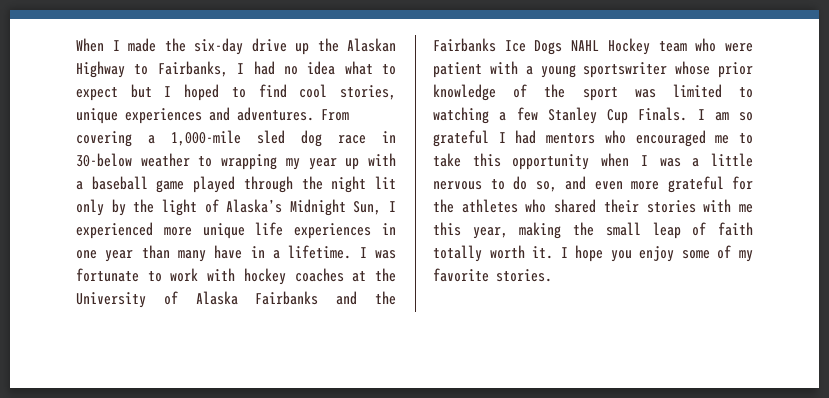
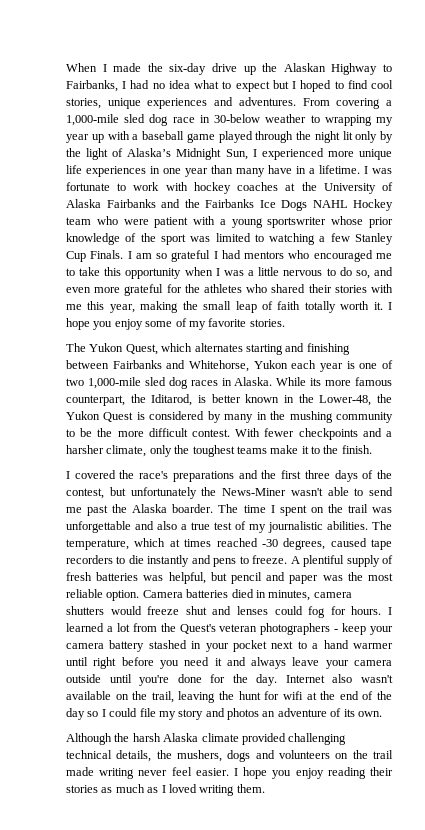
(552, 275) none -> [66,343,350,355] [66,360,394,372] [66,377,392,389] [66,394,392,406] [66,411,394,423] [66,428,392,440] [66,445,372,457] [66,470,393,482] [66,487,393,499] [66,504,392,516] [66,521,392,533] [66,538,392,550] [66,555,393,567] [66,572,393,584] [66,589,352,601] [66,606,392,618] [66,623,393,635] [66,640,393,652] [66,657,393,669] [66,674,393,686] [66,691,393,703] [66,708,382,720] [66,733,347,745] [66,750,393,762] [66,767,393,779] [66,784,265,796] // The Yukon Quest, which alternates starting and finishing between Fairbanks and Whitehorse, Yukon each year is one of two 1,000-mile sled dog races in Alaska. While its more famous counterpart, the Iditarod, is better known in the Lower-48, the Yukon Quest is considered by many in the mushing community to be the more difficult contest. With fewer checkpoints and a harsher climate, only the toughest teams make it to the finish. // I covered the race's preparations and the first three days of the contest, but unfortunately the News-Miner wasn't able to send me past the Alaska boarder. The time I spent on the trail was unforgettable and also a true test of my journalistic abilities. The temperature, which at times reached -30 degrees, caused tape recorders to die instantly and pens to freeze. A plentiful supply of fresh batteries was helpful, but pencil and paper was the most reliable option. Camera batteries died in minutes, camera shutters would freeze shut and lenses could fog for hours. I learned a lot from the Quest's veteran photographers - keep your camera battery stashed in your pocket next to a hand warmer until right before you need it and always leave your camera outside until you're done for the day. Internet also wasn't available on the trail, leaving the hunt for wifi at the end of the day so I could file my story and photos an adventure of its own. // Although the harsh Alaska climate provided challenging technical details, the mushers, dogs and volunteers on the trail made writing never feel easier. I hope you enjoy reading their stories as much as I loved writing them.

